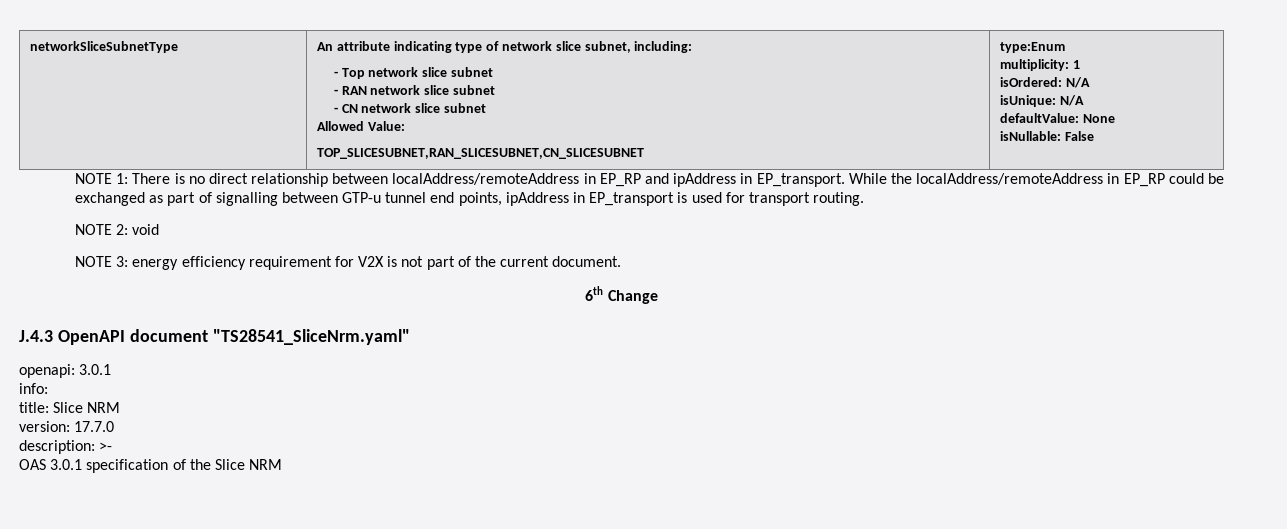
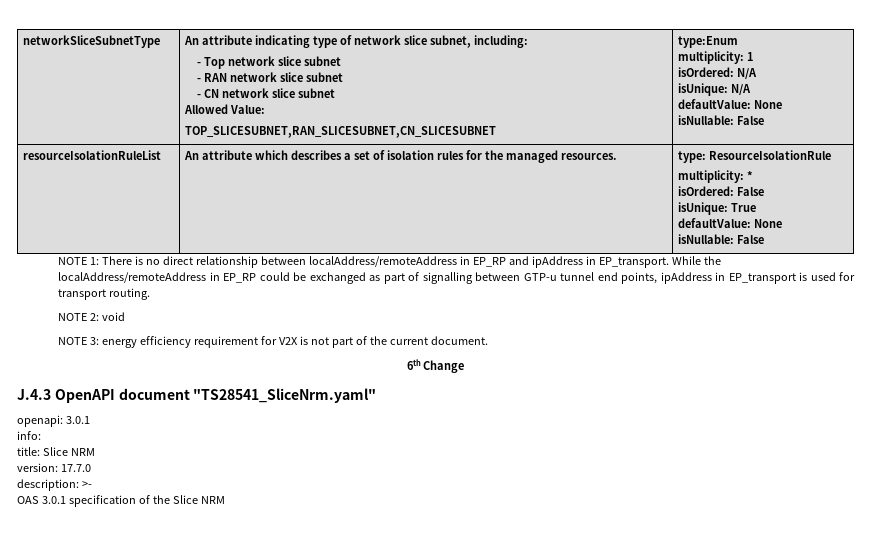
(1094, 136) none -> [22,150,161,160] [183,150,617,163] [677,150,831,163] [677,170,753,183] [677,186,764,196] [677,202,756,215] [677,218,782,228] [677,234,764,244] // resourceIsolationRuleList | An attribute which describes a set of isolation rules for the managed resources. | type: ResourceIsolationRule // multiplicity: * // isOrdered: False // isUnique: True // defaultValue: None // isNullable: False

